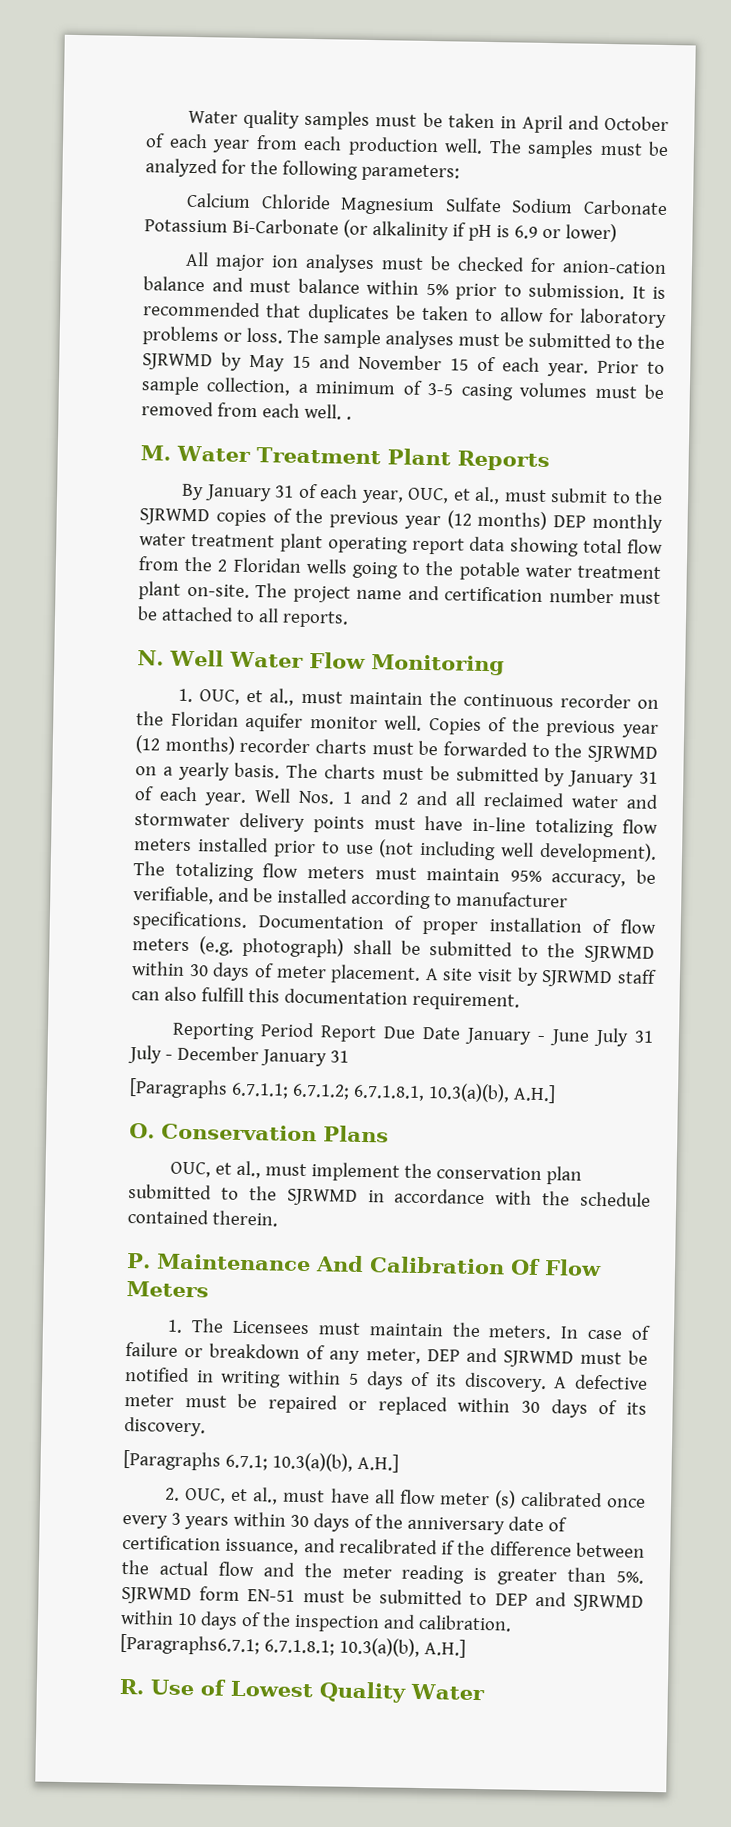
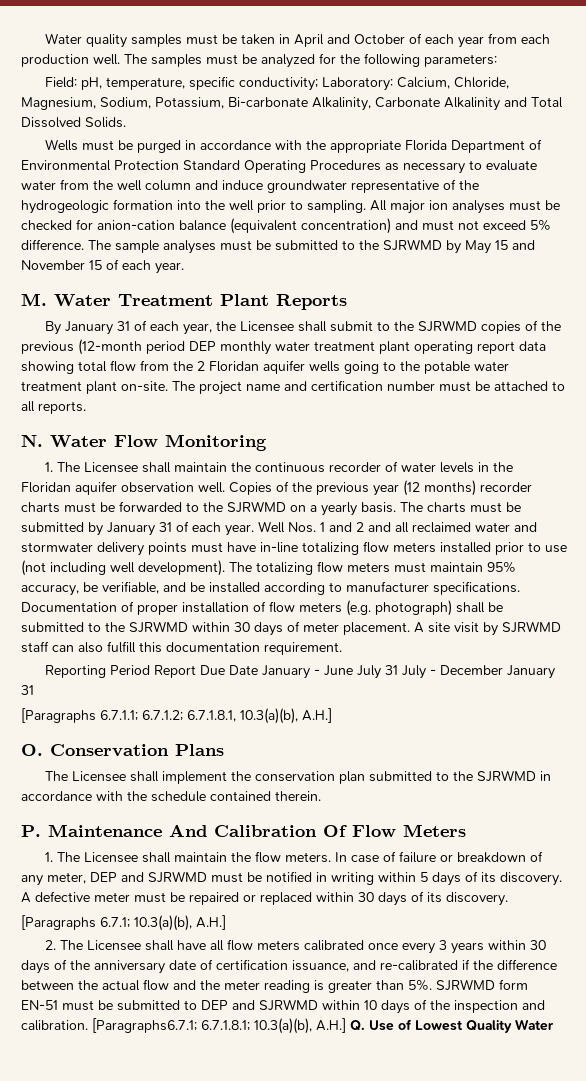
[186,192,668,216] [144,218,617,243] Calcium Chloride Magnesium Sulfate Sodium Carbonate Potassium Bi-Carbonate (or alkalinity if pH is 6.9 or lower) // -> [45,76,510,91] [21,97,563,111] [21,117,126,128] [45,139,543,153] [21,160,537,174] [21,179,479,193] [21,199,366,214] Field: pH, temperature, specific conductivity; Laboratory: Calcium, Chloride, Magnesium, Sodium, Potassium, Bi-carbonate Alkalinity, Carbonate Alkalinity and Total Dissolved Solids. // Wells must be purged in accordance with the appropriate Florida Department of Environmental Protection Standard Operating Procedures as necessary to evaluate water from the well column and induce groundwater representative of the hydrogeologic formation into the well prior to sampling.
[211,277,666,301] [143,301,667,329] [142,326,283,346] and must balance within 5% prior to submission. It is recommended that duplicates be taken to allow for laboratory problems or loss. -> [230,218,551,234] [21,239,84,250] (equivalent concentration) and must not exceed 5% difference.
[597,360,665,374] [141,376,664,401] [141,401,352,420] Prior to sample collection, a minimum of 3-5 casing volumes must be removed from each well. . -> (184, 268) none
[407,486,547,505] OUC, et al., must -> [216,321,328,332] the Licensee shall
[403,510,548,531] year (12 months) -> [78,339,185,355] (12-month period
(301, 565) none -> [263,360,305,374] aquifer
[168,649,224,667] Well -> (43, 440) none
[199,688,659,709] OUC, et al., must maintain the continuous recorder on -> [57,461,490,473] The Licensee shall maintain the continuous recorder of water levels in
[309,716,378,730] monitor -> [121,482,194,493] observation
[170,1160,308,1179] OUC, et al., must -> [45,771,160,782] The Licensee shall
[231,1320,481,1337] Licensees must maintain the -> [84,851,282,863] Licensee shall maintain the flow
[184,1487,326,1505] OUC, et al., must -> [60,940,175,951] The Licensee shall
[439,1490,516,1509] meter (s) -> [257,940,301,951] meters
[338,1538,438,1555] recalibrated -> [380,960,458,971] re-calibrated
[119,1678,145,1695] // R. -> [350,1020,365,1031] Q.

